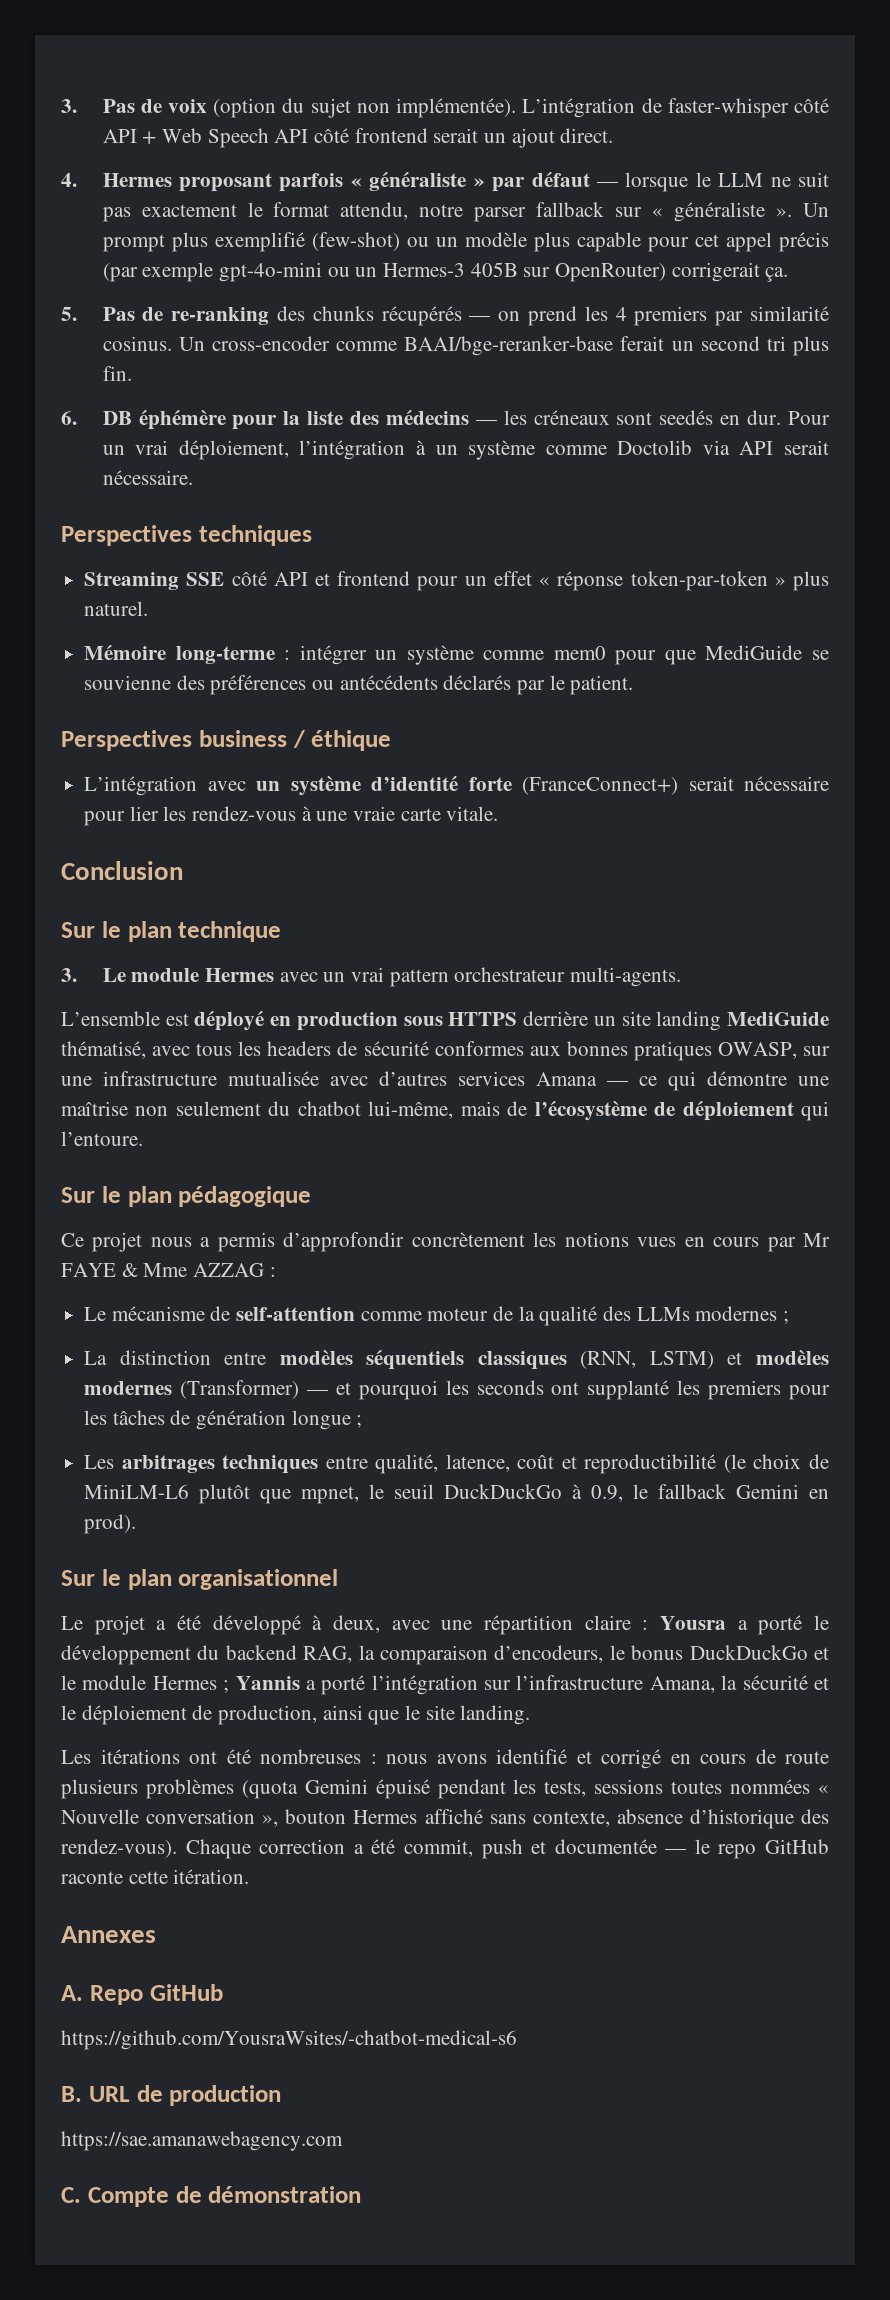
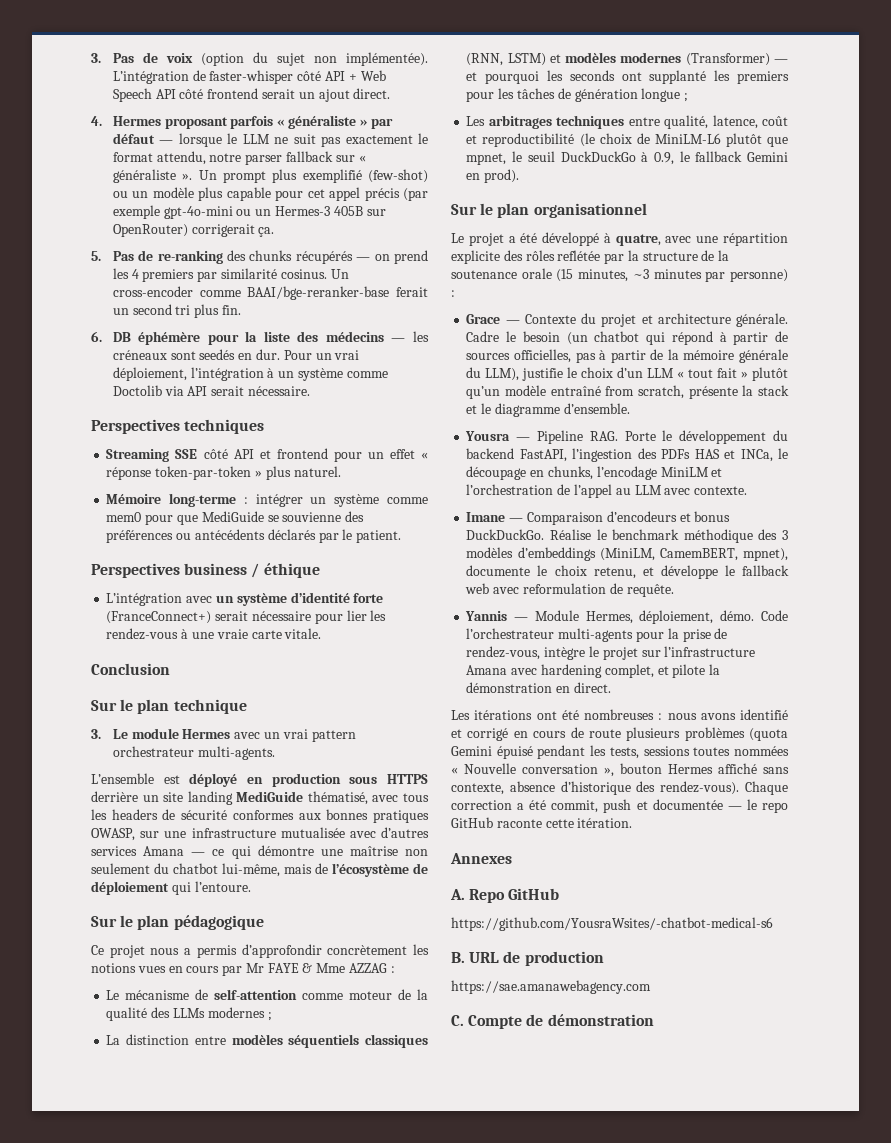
[332,1615,380,1633] deux, -> [615,234,661,246] quatre,
[584,1615,829,1635] [61,1645,829,1665] [61,1675,829,1695] [61,1705,531,1725] claire : Yousra a porté le développement du backend RAG, la comparaison d’encodeurs, le bonus DuckDuckGo et le module Hermes ; Yannis a porté l’intégration sur l’infrastructure Amana, la sécurité et le déploiement de production, ainsi que le site landing. -> [451,250,730,264] [451,268,788,282] [451,290,455,297] [466,313,788,327] [466,331,789,345] [466,349,788,363] [466,367,788,381] [466,385,789,399] [466,403,630,417] [465,430,788,444] [466,448,788,462] [466,466,723,480] [466,484,748,498] [466,511,731,525] [466,529,788,543] [466,547,788,561] [466,565,789,579] [465,583,674,597] [465,610,788,624] [466,628,728,642] [466,646,756,660] [466,664,721,678] [466,682,611,693] explicite des rôles reflétée par la structure de la soutenance orale (15 minutes, ~3 minutes par personne) : // Grace — Contexte du projet et architecture générale. Cadre le besoin (un chatbot qui répond à partir de sources officielles, pas à partir de la mémoire générale du LLM), justifie le choix d’un LLM « tout fait » plutôt qu’un modèle entraîné from scratch, présente la stack et le diagramme d’ensemble. // Yousra — Pipeline RAG. Porte le développement du backend FastAPI, l’ingestion des PDFs HAS et INCa, le découpage en chunks, l’encodage MiniLM et l’orchestration de l’appel au LLM avec contexte. // Imane — Comparaison d’encodeurs et bonus DuckDuckGo. Réalise le benchmark méthodique des 3 modèles d’embeddings (MiniLM, CamemBERT, mpnet), documente le choix retenu, et développe le fallback web avec reformulation de requête. // Yannis — Module Hermes, déploiement, démo. Code l’orchestrateur multi-agents pour la prise de rendez-vous, intègre le projet sur l’infrastructure Amana avec hardening complet, et pilote la démonstration en direct.

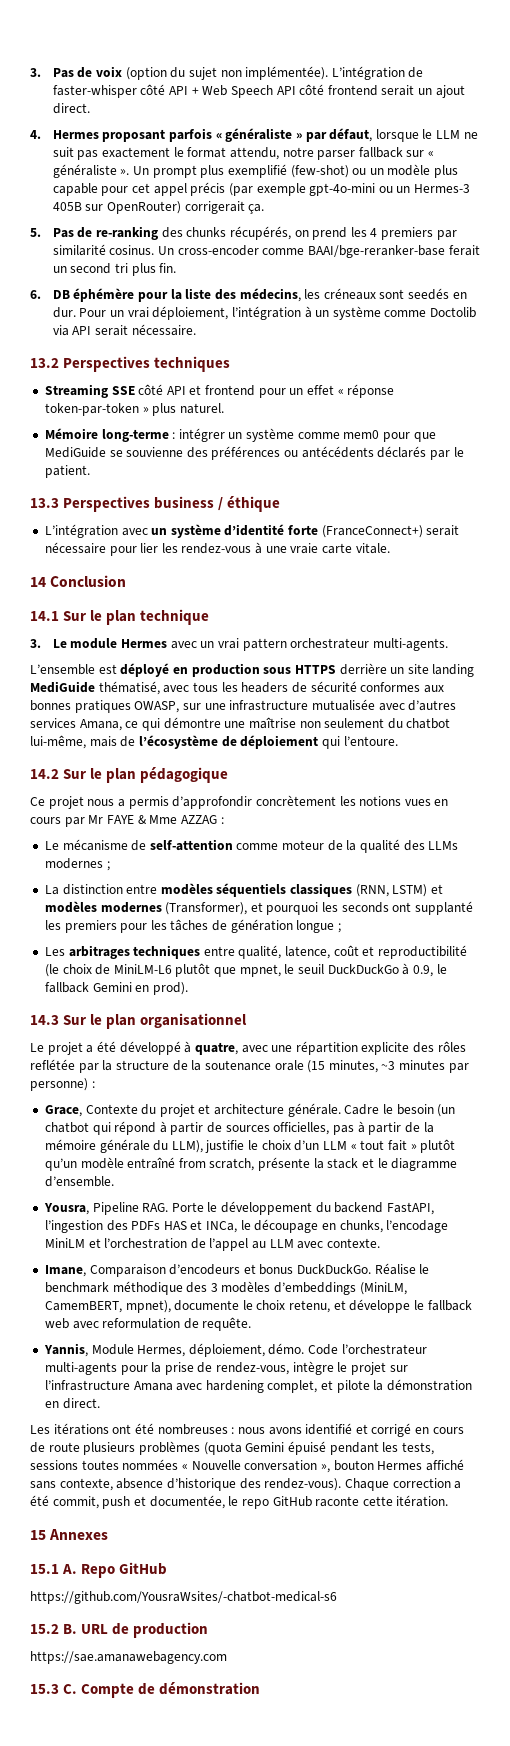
[112,133,174,144] défaut — -> [329,128,373,142] défaut,
[295,251,371,264] récupérés — -> [229,226,291,240] récupérés,
[325,331,406,342] médecins — -> [239,288,301,302] médecins,
(311, 391) none -> [30,358,59,368] 13.2
(402, 536) none -> [30,498,59,508] 13.3
(322, 633) none -> [30,577,46,587] 14
(170, 669) none -> [30,611,59,621] 14.1
[143,846,206,856] Amana — -> [79,719,122,731] Amana,
(251, 886) none -> [30,769,59,779] 14.2
[685,53,788,66] (Transformer) — -> [165,902,248,915] (Transformer),
(520, 176) none -> [30,1015,59,1025] 14.3
[466,314,520,324] Grace — -> [44,1105,82,1117] Grace,
[465,431,531,441] Yousra — -> [43,1203,89,1215] Yousra,
[466,512,524,522] Imane — -> [44,1265,86,1277] Imane,
[465,611,529,621] Yannis — -> [43,1343,88,1357] Yannis,
[652,799,742,810] documentée — -> [149,1495,225,1509] documentée,
(633, 823) none -> [30,1530,46,1540] 15
(512, 858) none -> [30,1564,59,1574] 15.1
(773, 924) none -> [30,1624,59,1634] 15.2
(651, 987) none -> [30,1684,59,1694] 15.3

